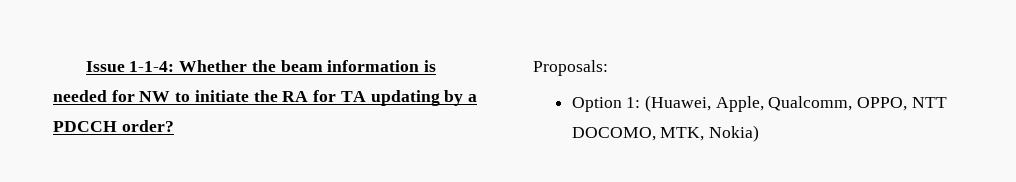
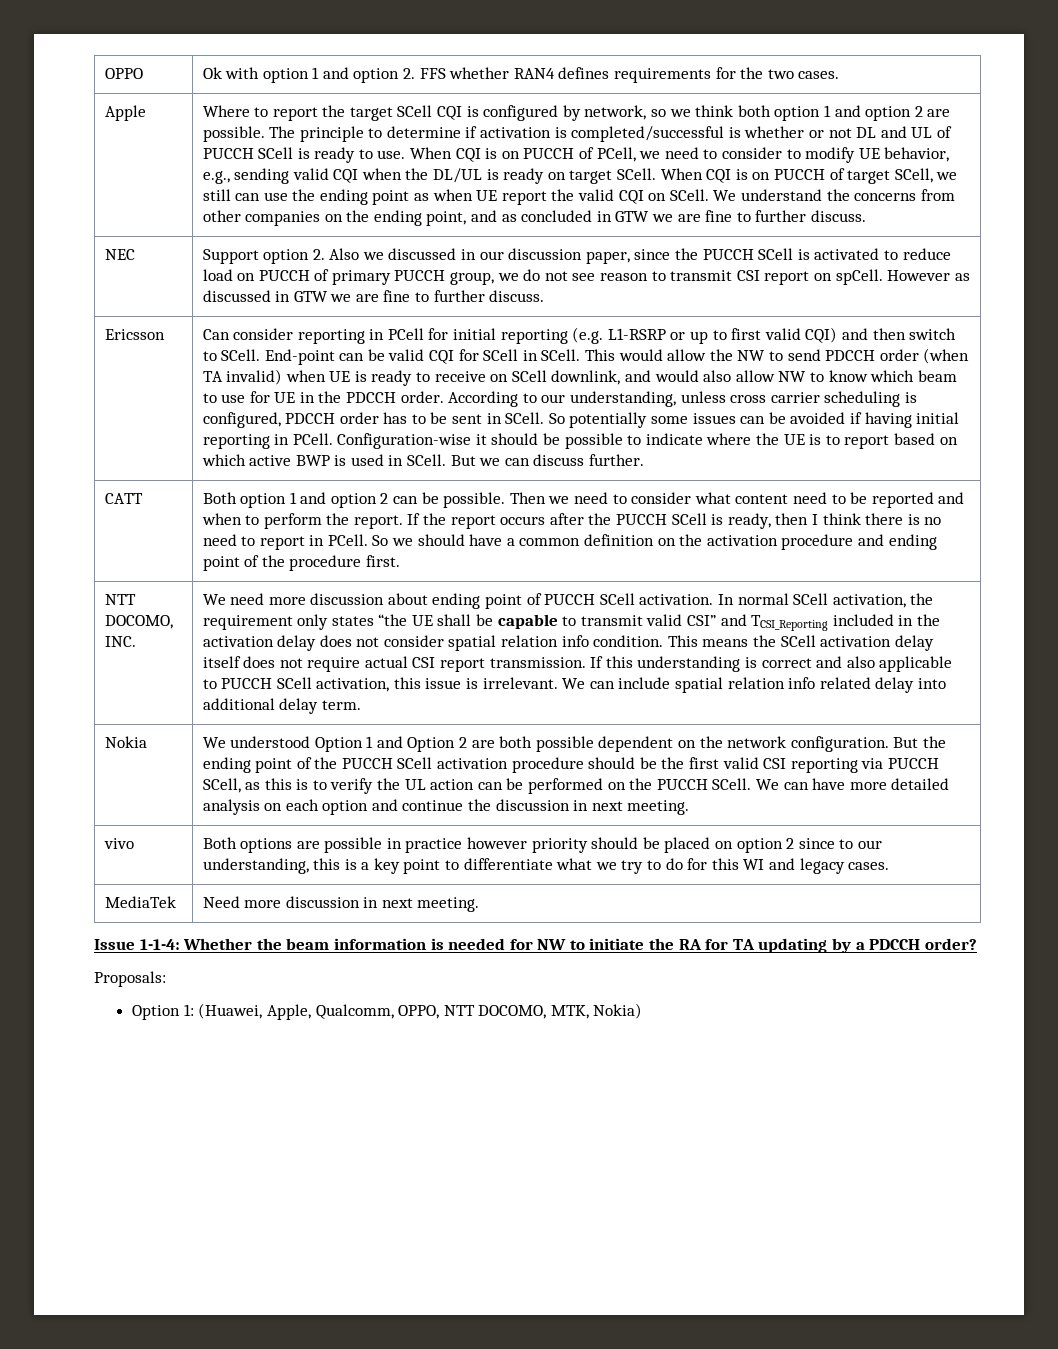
(85, 66) none -> [104,68,143,79] [202,67,840,83] [104,105,146,121] [202,105,951,121] [202,126,952,142] [202,147,950,163] [202,168,958,184] [202,189,955,205] [202,210,866,226] [104,249,135,260] [202,248,951,264] [202,269,970,285] [202,290,545,302] [104,329,165,340] [202,327,957,344] [202,348,970,365] [202,369,957,386] [202,391,917,407] [202,412,960,428] [202,433,958,449] [201,454,644,466] [104,493,143,504] [202,492,965,508] [201,513,942,529] [202,534,937,550] [202,555,400,571] [104,594,136,605] [104,615,173,629] [104,636,136,647] [202,593,934,609] [202,614,940,631] [202,635,934,651] [202,656,953,672] [202,677,946,693] [202,698,361,714] [104,736,147,748] [202,736,946,752] [202,757,939,773] [202,778,950,794] [202,799,690,815] [103,838,134,849] [202,837,882,853] [202,858,890,874] [104,896,176,908] [202,896,480,912] OPPO | Ok with option 1 and option 2. FFS whether RAN4 defines requirements for the two cases. // Apple | Where to report the target SCell CQI is configured by network, so we think both option 1 and option 2 are possible. The principle to determine if activation is completed/successful is whether or not DL and UL of PUCCH SCell is ready to use. When CQI is on PUCCH of PCell, we need to consider to modify UE behavior, e.g., sending valid CQI when the DL/UL is ready on target SCell. When CQI is on PUCCH of target SCell, we still can use the ending point as when UE report the valid CQI on SCell. We understand the concerns from other companies on the ending point, and as concluded in GTW we are fine to further discuss. // NEC | Support option 2. Also we discussed in our discussion paper, since the PUCCH SCell is activated to reduce load on PUCCH of primary PUCCH group, we do not see reason to transmit CSI report on spCell. However as discussed in GTW we are fine to further discuss. // Ericsson | Can consider reporting in PCell for initial reporting (e.g. L1-RSRP or up to first valid CQI) and then switch to SCell. End-point can be valid CQI for SCell in SCell. This would allow the NW to send PDCCH order (when TA invalid) when UE is ready to receive on SCell downlink, and would also allow NW to know which beam to use for UE in the PDCCH order. According to our understanding, unless cross carrier scheduling is configured, PDCCH order has to be sent in SCell. So potentially some issues can be avoided if having initial reporting in PCell. Configuration-wise it should be possible to indicate where the UE is to report based on which active BWP is used in SCell. But we can discuss further. // CATT | Both option 1 and option 2 can be possible. Then we need to consider what content need to be reported and when to perform the report. If the report occurs after the PUCCH SCell is ready, then I think there is no need to report in PCell. So we should have a common definition on the activation procedure and ending point of the procedure first. // NTT DOCOMO, INC. | We need more discussion about ending point of PUCCH SCell activation. In normal SCell activation, the requirement only states “the UE shall be capable to transmit valid CSI” and TCSI_Reporting included in the activation delay does not consider spatial relation info condition. This means the SCell activation delay itself does not require actual CSI report transmission. If this understanding is correct and also applicable to PUCCH SCell activation, this issue is irrelevant. We can include spatial relation info related delay into additional delay term. // Nokia | We understood Option 1 and Option 2 are both possible dependent on the network configuration. But the ending point of the PUCCH SCell activation procedure should be the first valid CSI reporting via PUCCH SCell, as this is to verify the UL action can be performed on the PUCCH SCell. We can have more detailed analysis on each option and continue the discussion in next meeting. // vivo | Both options are possible in practice however priority should be placed on option 2 since to our understanding, this is a key point to differentiate what we try to do for this WI and legacy cases. // MediaTek | Need more discussion in next meeting. //

